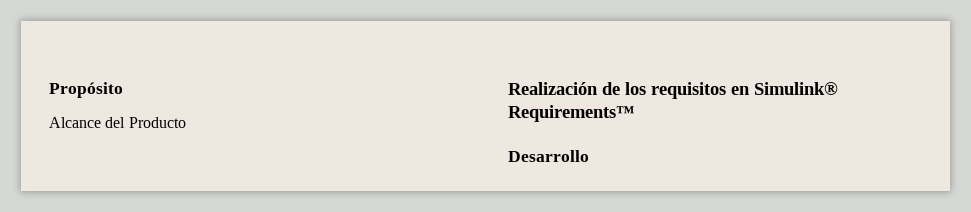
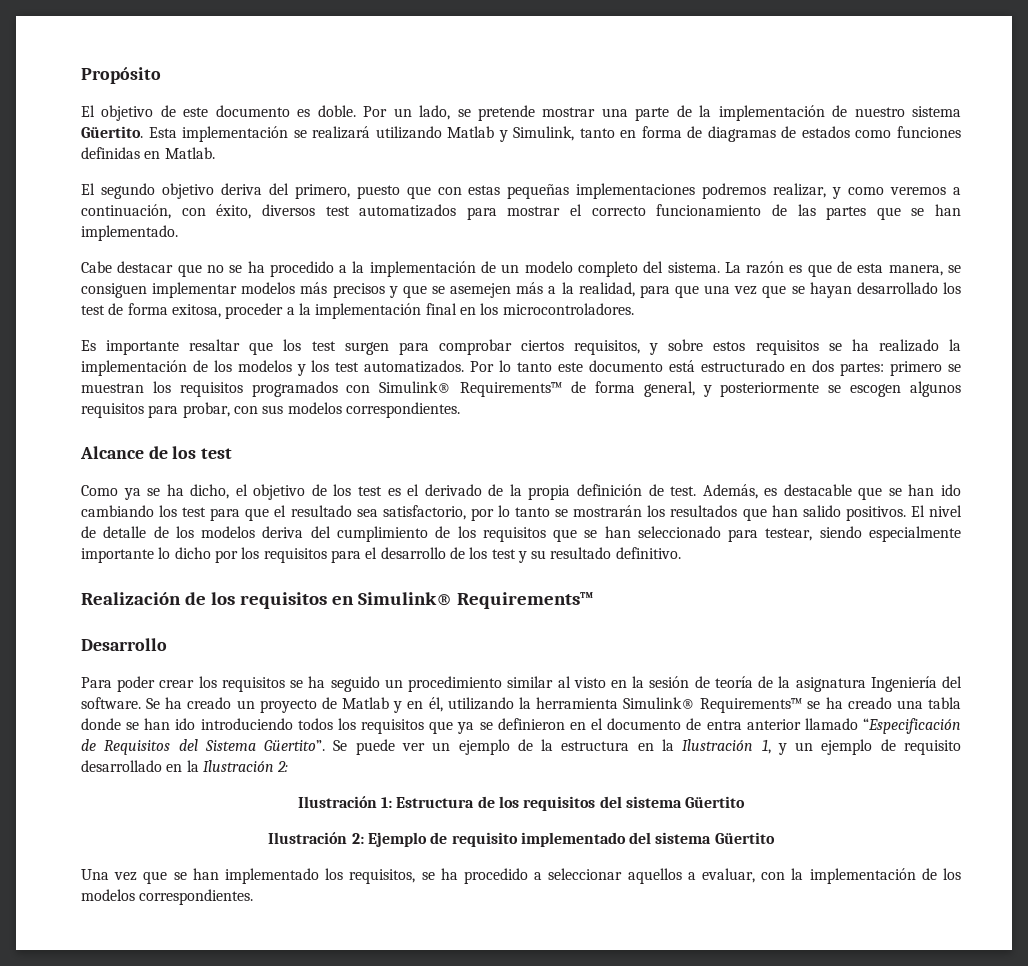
[49,117,186,128] Alcance del Producto -> [81,105,962,121] [81,126,961,142] [81,147,215,159] [81,183,962,199] [81,204,961,220] [81,225,178,241] [81,261,962,277] [81,282,961,298] [81,303,634,319] [81,339,961,355] [81,360,962,376] [81,381,962,397] [81,402,460,418] [80,446,233,459] [81,484,961,500] [81,505,962,521] [81,526,962,542] [81,547,681,563] El objetivo de este documento es doble. Por un lado, se pretende mostrar una parte de la implementación de nuestro sistema Güertito. Esta implementación se realizará utilizando Matlab y Simulink, tanto en forma de diagramas de estados como funciones definidas en Matlab. // El segundo objetivo deriva del primero, puesto que con estas pequeñas implementaciones podremos realizar, y como veremos a continuación, con éxito, diversos test automatizados para mostrar el correcto funcionamiento de las partes que se han implementado. // Cabe destacar que no se ha procedido a la implementación de un modelo completo del sistema. La razón es que de esta manera, se consiguen implementar modelos más precisos y que se asemejen más a la realidad, para que una vez que se hayan desarrollado los test de forma exitosa, proceder a la implementación final en los microcontroladores. // Es importante resaltar que los test surgen para comprobar ciertos requisitos, y sobre estos requisitos se ha realizado la implementación de los modelos y los test automatizados. Por lo tanto este documento está estructurado en dos partes: primero se muestran los requisitos programados con Simulink® Requirements™ de forma general, y posteriormente se escogen algunos requisitos para probar, con sus modelos correspondientes. // Alcance de los test // Como ya se ha dicho, el objetivo de los test es el derivado de la propia definición de test. Además, es destacable que se han ido cambiando los test para que el resultado sea satisfactorio, por lo tanto se mostrarán los resultados que han salido positivos. El nivel de detalle de los modelos deriva del cumplimiento de los requisitos que se han seleccionado para testear, siendo especialmente importante lo dicho por los requisitos para el desarrollo de los test y su resultado definitivo.
(589, 156) none -> [81,676,963,692] [81,697,961,713] [81,718,961,734] [81,739,962,755] [81,760,289,772] [297,796,746,811] [268,832,775,847] [81,868,962,884] [81,889,254,905] // Para poder crear los requisitos se ha seguido un procedimiento similar al visto en la sesión de teoría de la asignatura Ingeniería del software. Se ha creado un proyecto de Matlab y en él, utilizando la herramienta Simulink® Requirements™ se ha creado una tabla donde se han ido introduciendo todos los requisitos que ya se definieron en el documento de entra anterior llamado “Especificación de Requisitos del Sistema Güertito”. Se puede ver un ejemplo de la estructura en la Ilustración 1, y un ejemplo de requisito desarrollado en la Ilustración 2: // Ilustración 1: Estructura de los requisitos del sistema Güertito // Ilustración 2: Ejemplo de requisito implementado del sistema Güertito // Una vez que se han implementado los requisitos, se ha procedido a seleccionar aquellos a evaluar, con la implementación de los modelos correspondientes.

